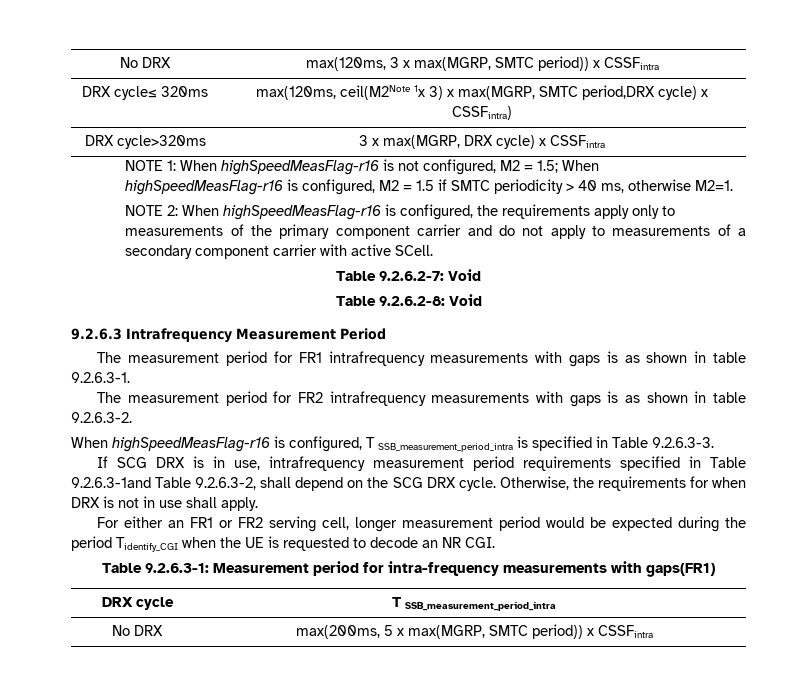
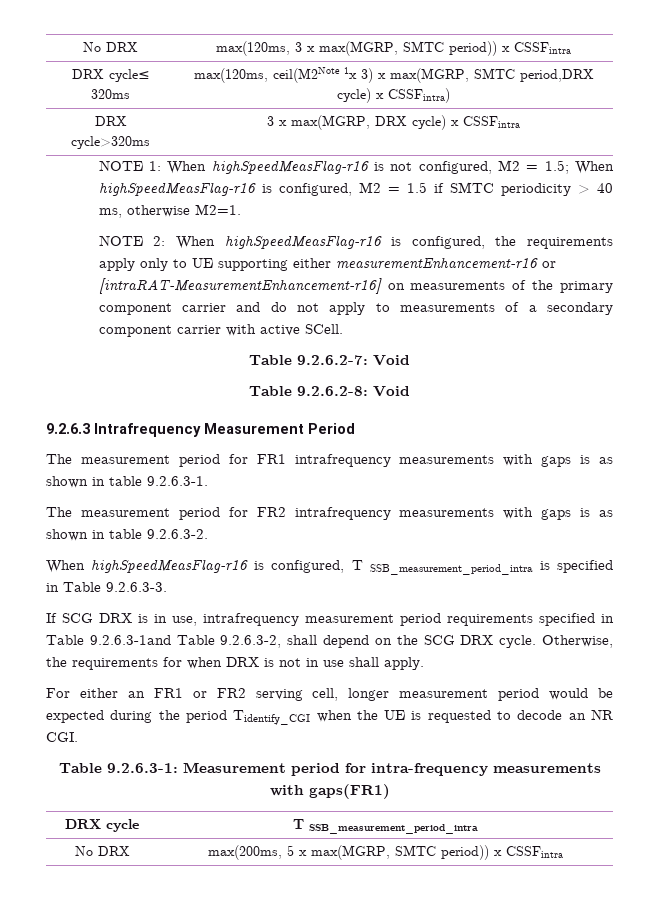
(676, 211) none -> [191,257,556,271] [98,278,405,294] UE supporting either measurementEnhancement-r16 or [intraRAT-MeasurementEnhancement-r16] on

